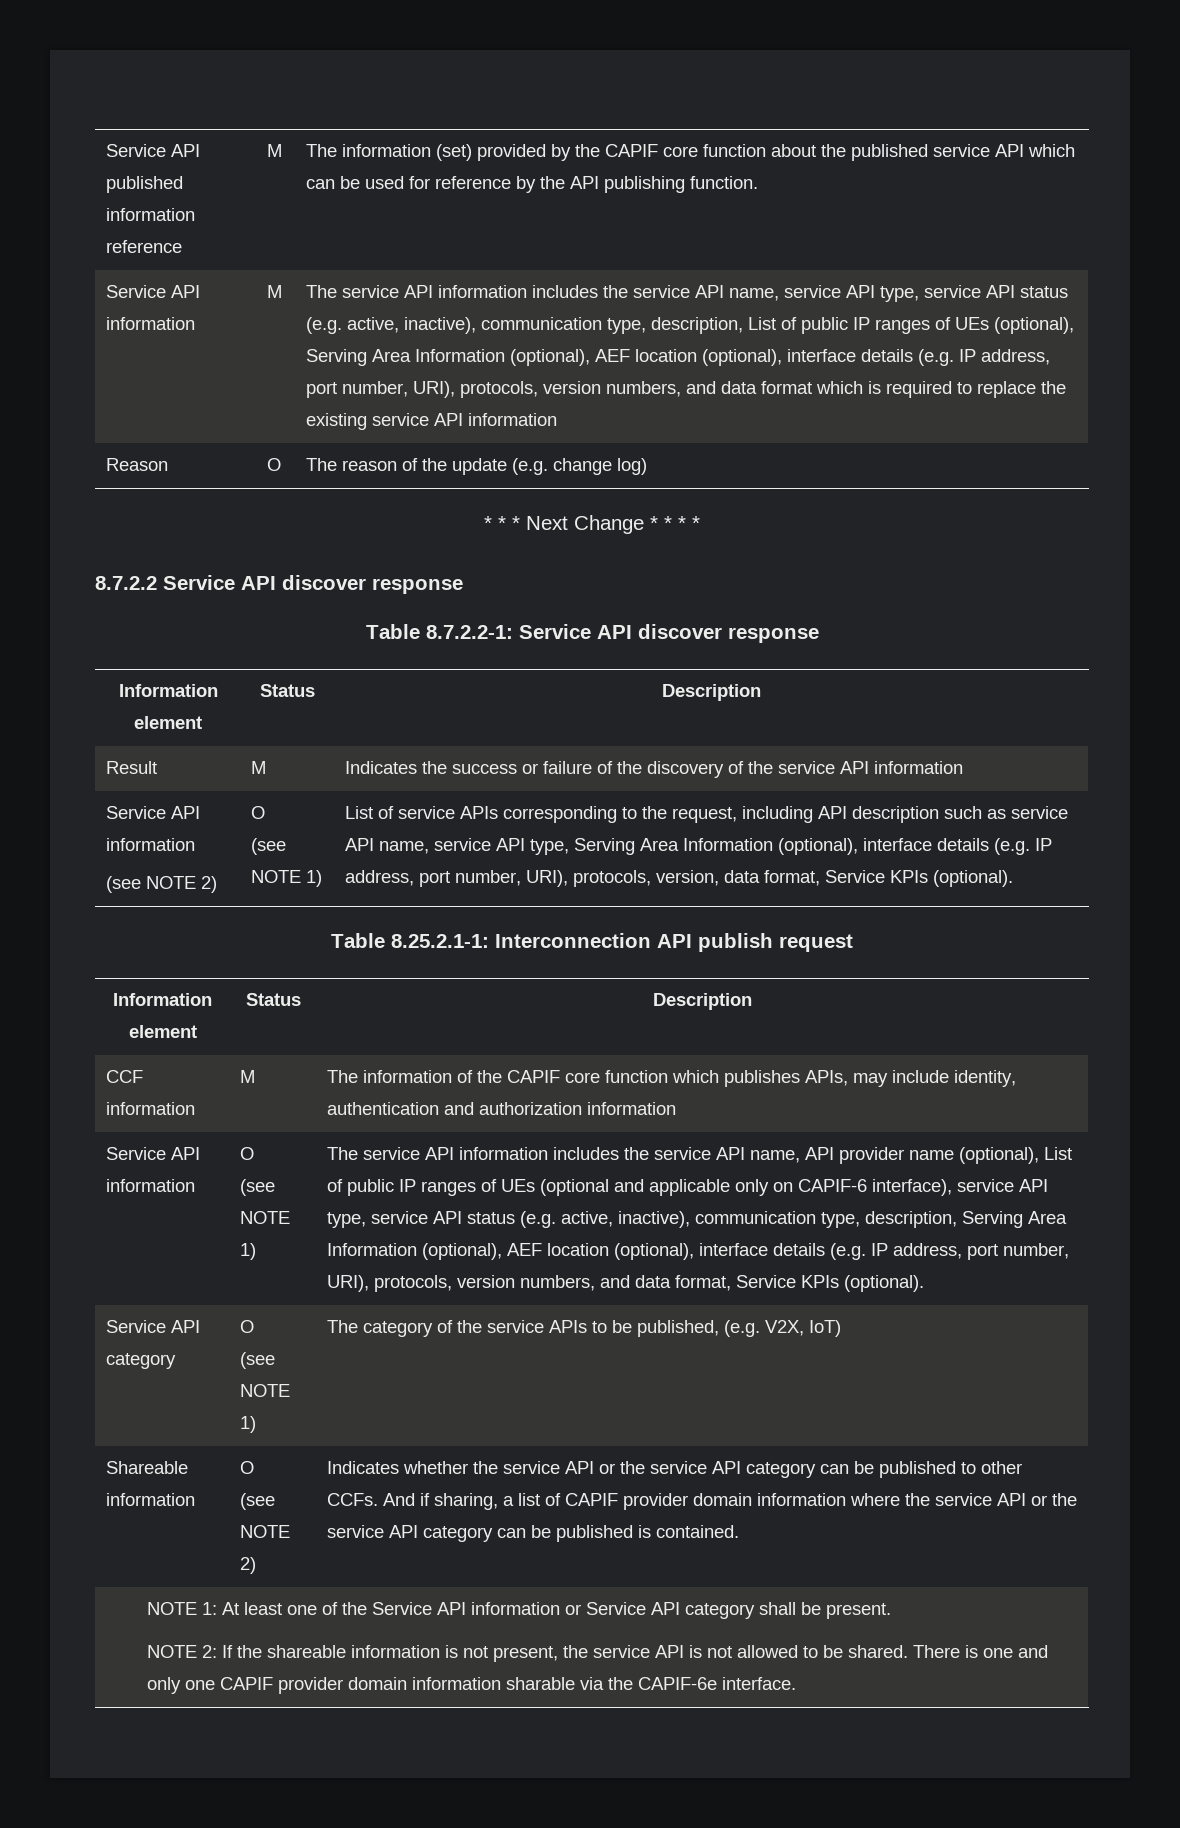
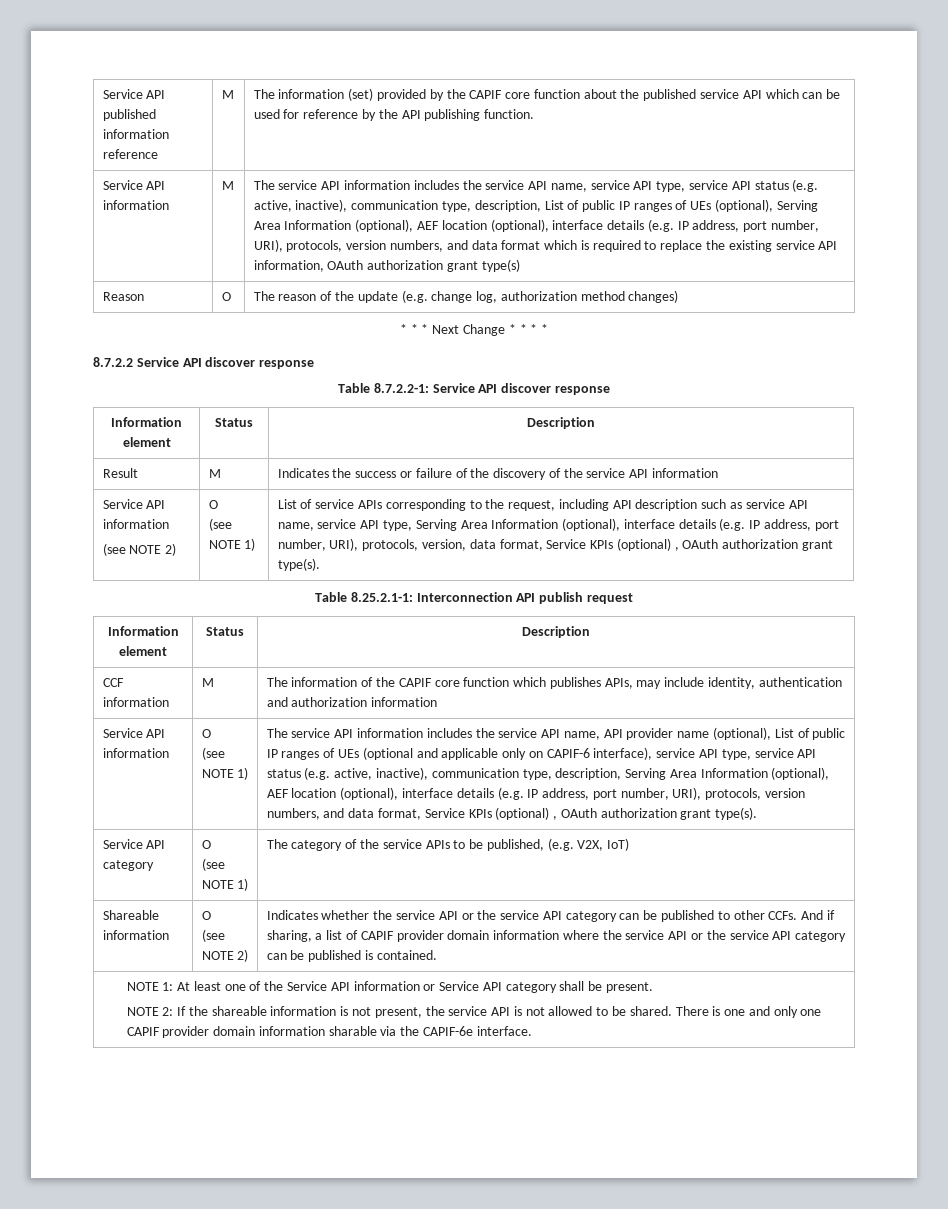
[468,413,558,426] information -> [253,259,520,272] information, OAuth authorization grant type(s)
[617,458,648,475] log) -> [476,290,679,303] log, authorization method changes)
[933,870,1014,887] (optional). -> [616,538,833,551] [277,558,320,571] (optional) , OAuth authorization grant type(s).
[844,1275,925,1292] (optional). -> [495,807,758,820] (optional) , OAuth authorization grant type(s).

